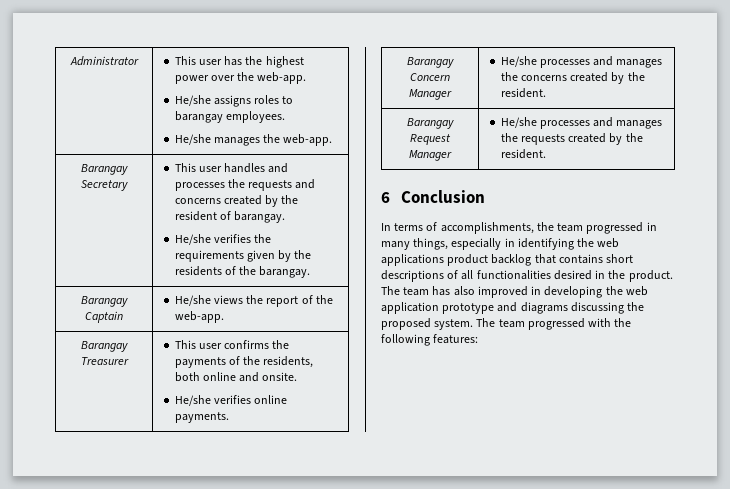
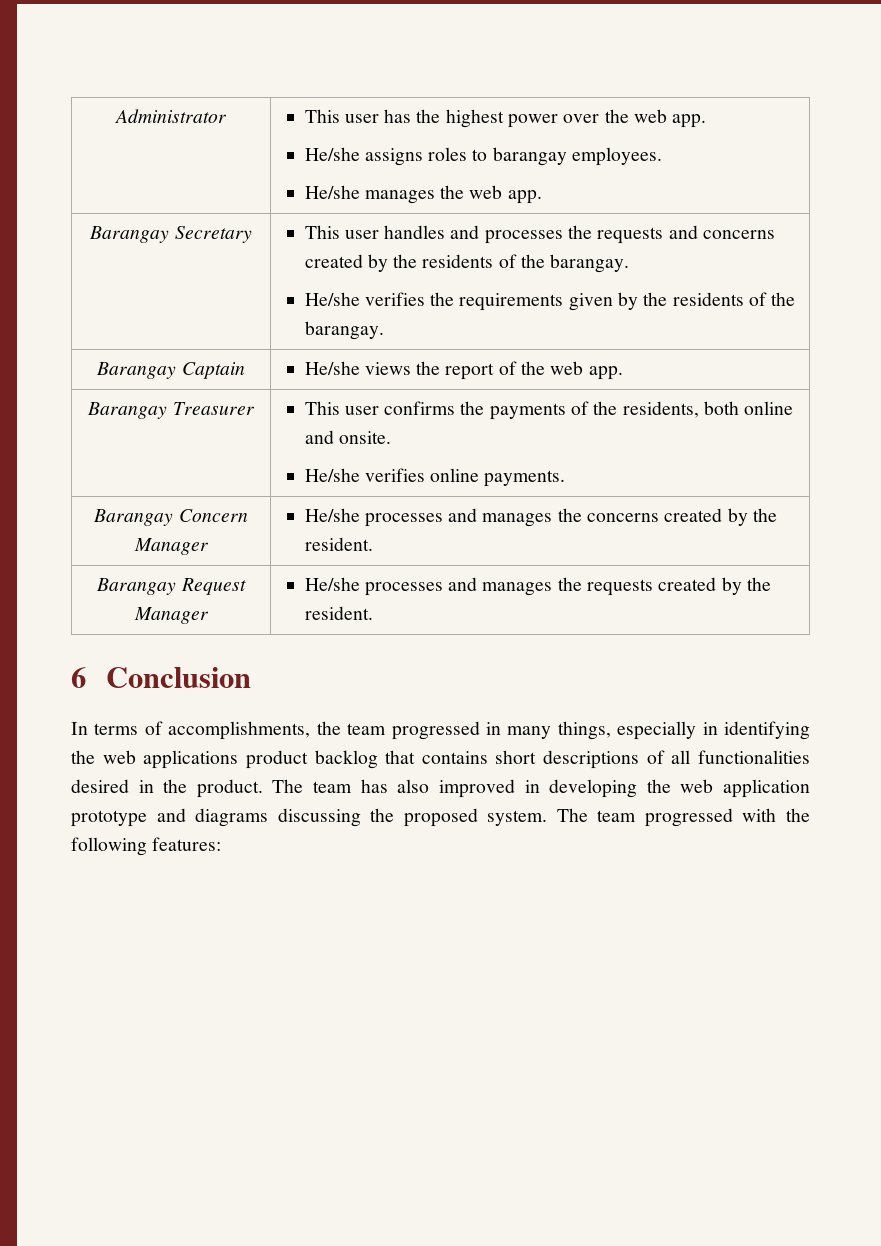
[257,72,307,84] web-app. -> [633,109,707,128] web app.
[283,134,333,146] web-app. -> [469,185,542,204] web app.
[174,211,231,221] resident of -> [422,254,545,268] residents of the
[174,311,224,323] web-app. -> [550,361,623,380] web app.

